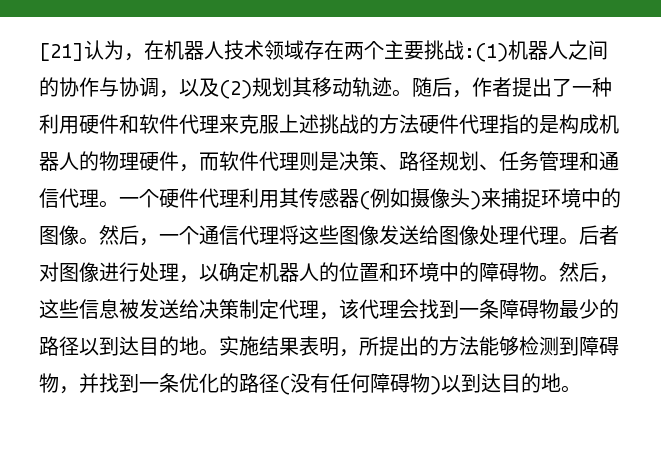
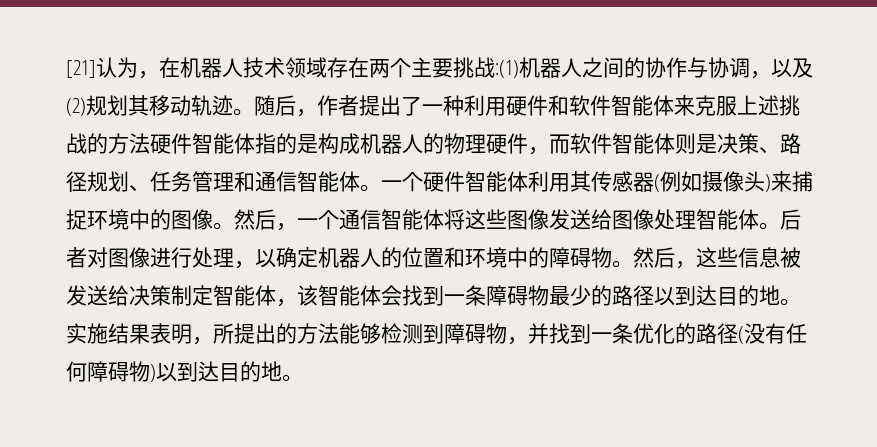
[179,114,219,134] 代理 -> [611,95,674,116] 智能体
[459,114,499,134] 代理 -> [192,133,255,154] 智能体
[259,151,299,171] 代理 -> [612,133,675,154] 智能体
[59,188,99,208] 代理 -> [297,171,360,192] 智能体
[199,188,239,208] 代理 -> [465,171,528,192] 智能体
[239,225,279,245] 代理 -> [381,209,444,230] 智能体
[519,225,559,245] 代理 -> [696,209,759,230] 智能体
[279,299,399,320] 代理，该代理 -> [213,285,381,307] 智能体，该智能体

